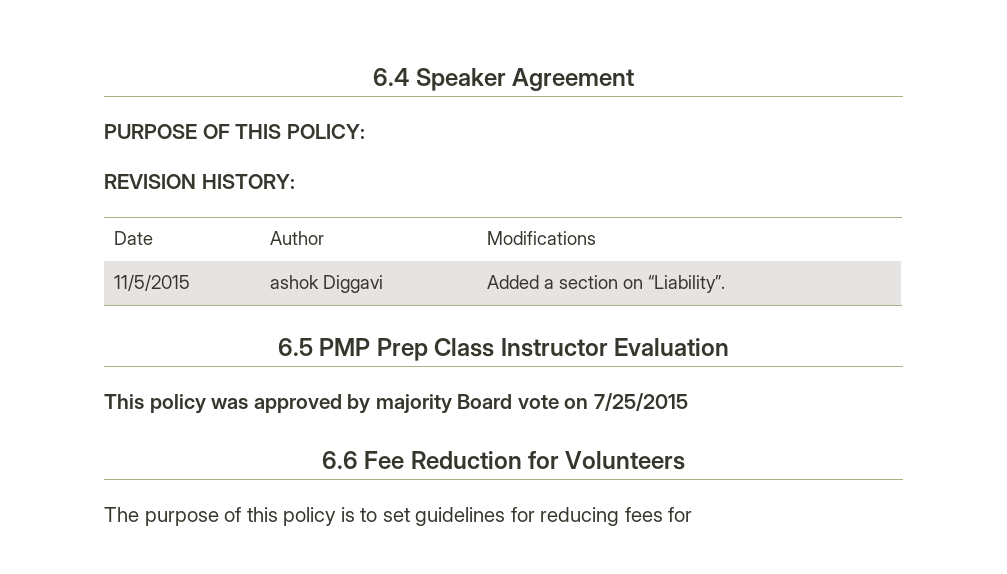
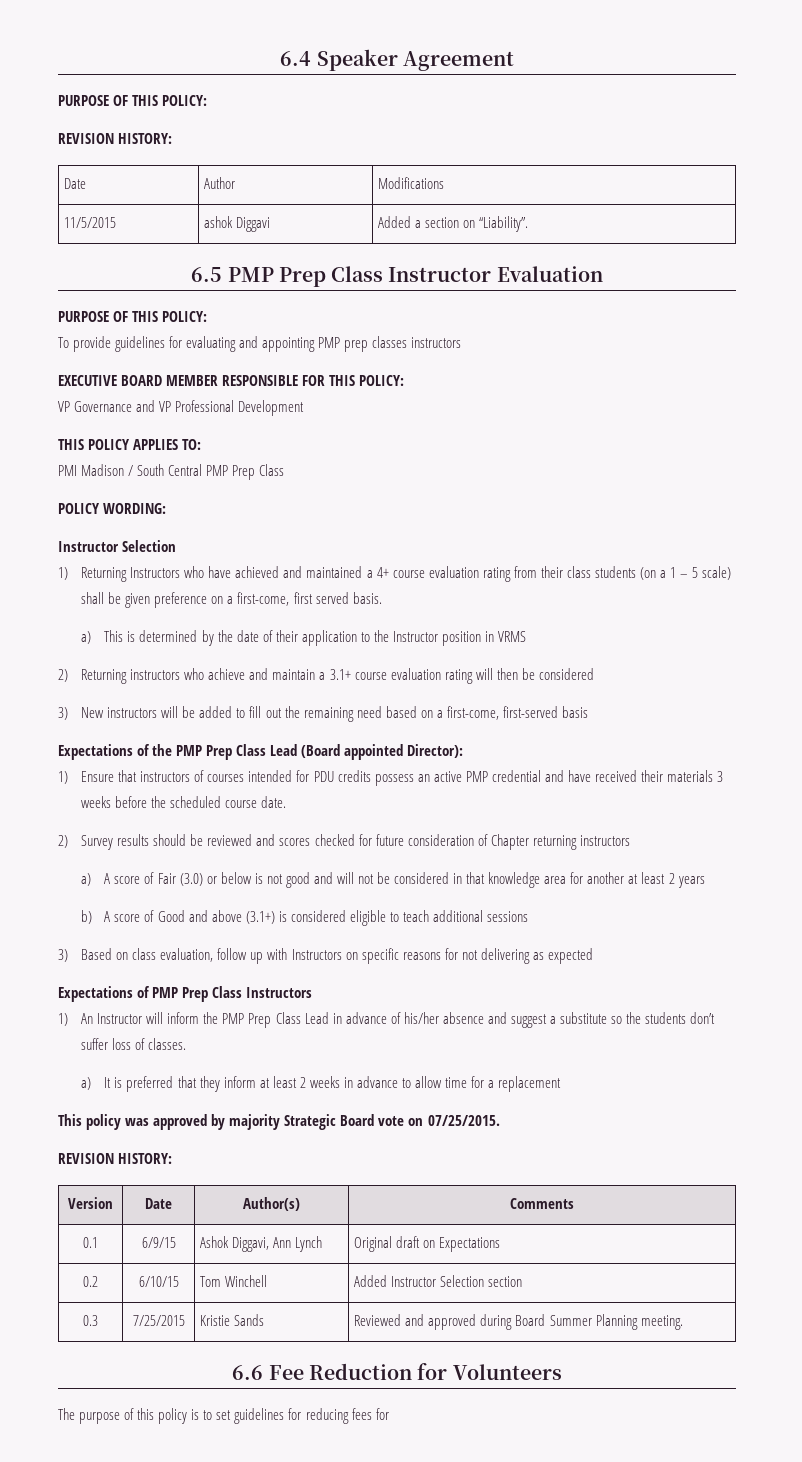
(730, 347) none -> [58,311,208,322] [58,336,462,352] [58,375,405,386] [58,400,305,416] [58,439,202,450] [58,464,285,480] [58,503,167,514] [58,540,177,552] [58,566,732,582] [81,592,382,608] [81,630,527,646] [58,668,594,684] [58,706,588,722] [58,744,464,760] [58,770,724,786] [81,796,287,808] [58,834,630,850] [81,872,705,888] [81,910,529,926] [58,948,593,964] [58,986,313,1002] [58,1012,716,1028] [81,1038,187,1050] [81,1076,562,1092] // PURPOSE OF THIS POLICY: // To provide guidelines for evaluating and appointing PMP prep classes instructors // EXECUTIVE BOARD MEMBER RESPONSIBLE FOR THIS POLICY: // VP Governance and VP Professional Development // THIS POLICY APPLIES TO: // PMI Madison / South Central PMP Prep Class // POLICY WORDING: // Instructor Selection // 1) Returning Instructors who have achieved and maintained a 4+ course evaluation rating from their class students (on a 1 – 5 scale) shall be given preference on a first-come, first served basis. // a) This is determined by the date of their application to the Instructor position in VRMS // 2) Returning instructors who achieve and maintain a 3.1+ course evaluation rating will then be considered // 3) New instructors will be added to fill out the remaining need based on a first-come, first-served basis // Expectations of the PMP Prep Class Lead (Board appointed Director): // 1) Ensure that instructors of courses intended for PDU credits possess an active PMP credential and have received their materials 3 weeks before the scheduled course date. // 2) Survey results should be reviewed and scores checked for future consideration of Chapter returning instructors // a) A score of Fair (3.0) or below is not good and will not be considered in that knowledge area for another at least 2 years // b) A score of Good and above (3.1+) is considered eligible to teach additional sessions // 3) Based on class evaluation, follow up with Instructors on specific reasons for not delivering as expected // Expectations of PMP Prep Class Instructors // 1) An Instructor will inform the PMP Prep Class Lead in advance of his/her absence and suggest a substitute so the students don’t suffer loss of classes. // a) It is preferred that they inform at least 2 weeks in advance to allow time for a replacement
(452, 404) none -> [284,1114,337,1130] Strategic
[593,393,688,411] 7/25/2015 -> [427,1115,500,1126] [58,1153,173,1164] [68,1197,113,1209] [145,1198,172,1209] [243,1197,300,1211] [510,1198,574,1209] [83,1237,98,1248] [141,1237,176,1248] [200,1236,323,1252] [354,1236,501,1252] [83,1276,98,1287] [138,1276,179,1287] [200,1275,268,1287] [354,1275,523,1287] [83,1315,98,1326] [132,1315,185,1326] [200,1314,265,1326] [354,1314,683,1330] 07/25/2015. // REVISION HISTORY: // Version | Date | Author(s) | Comments // 0.1 | 6/9/15 | Ashok Diggavi, Ann Lynch | Original draft on Expectations // 0.2 | 6/10/15 | Tom Winchell | Added Instructor Selection section // 0.3 | 7/25/2015 | Kristie Sands | Reviewed and approved during Board Summer Planning meeting.

